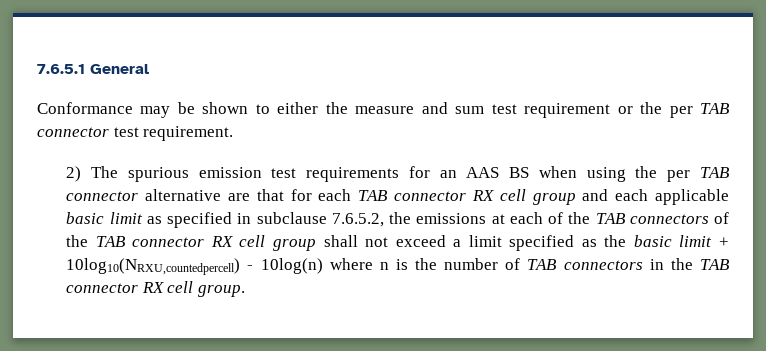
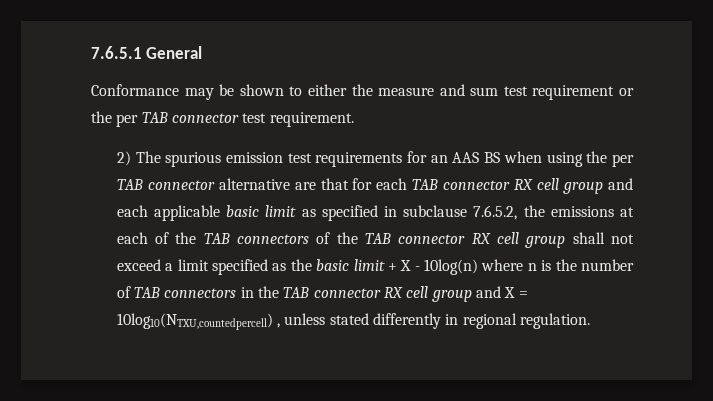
[66,258,241,275] 10log10(NRXU,countedpercell) -> [400,260,412,271] X
[198,285,246,297] group. -> [431,286,528,302] [116,313,591,330] group and X = 10log10(NTXU,countedpercell) , unless stated differently in regional regulation.

